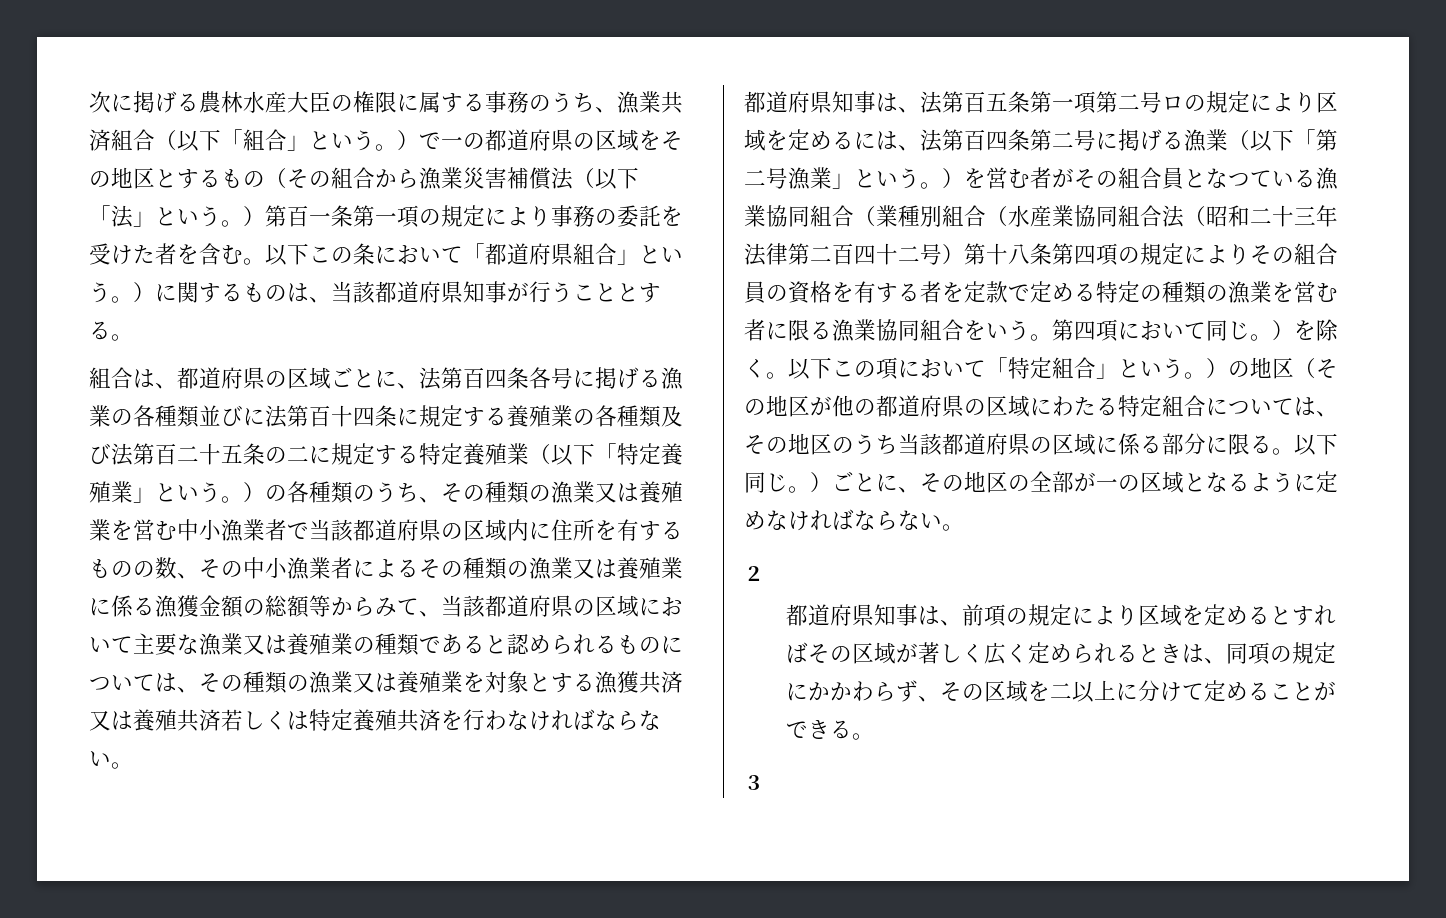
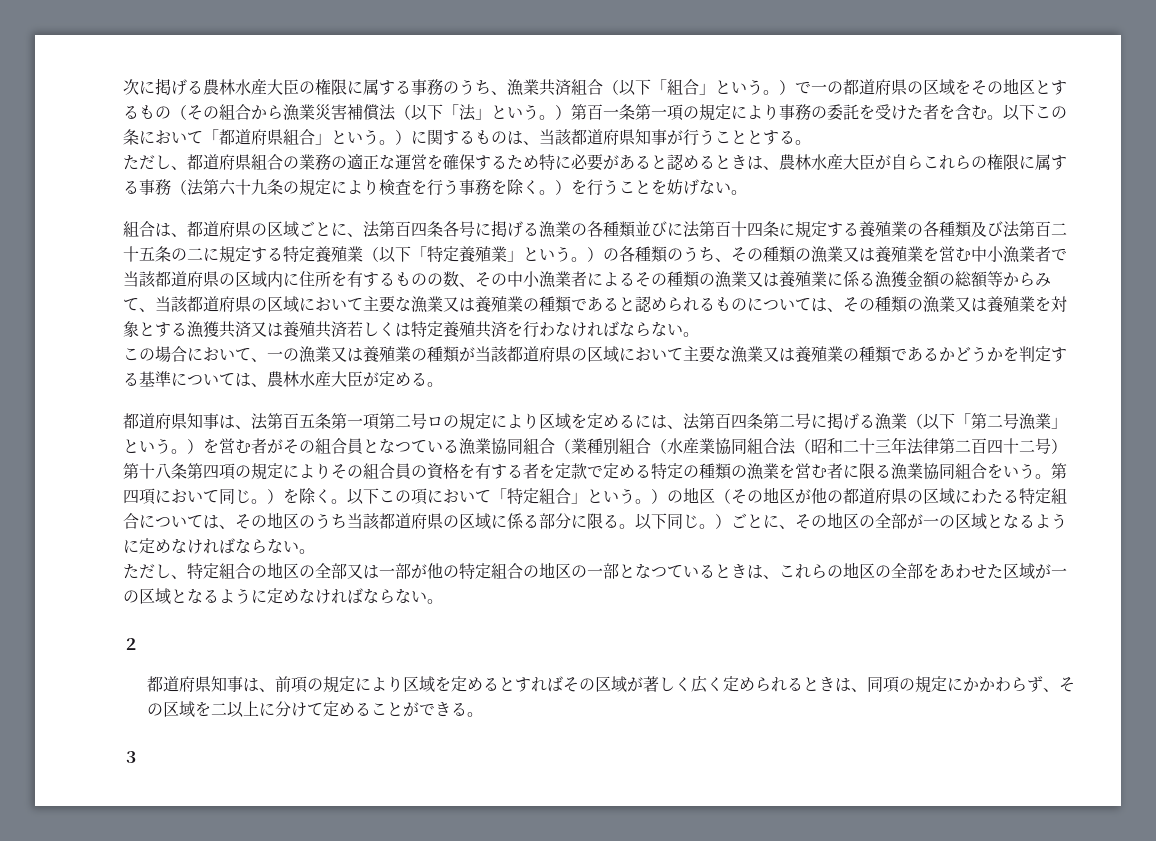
(133, 337) none -> [123,153,1067,171] [123,179,747,196] // ただし、都道府県組合の業務の適正な運営を確保するため特に必要があると認めるときは、農林水産大臣が自らこれらの権限に属する事務（法第六十九条の規定により検査を行う事務を除く。）を行うことを妨げない。
(133, 765) none -> [123,346,1067,363] [123,370,443,387] // この場合において、一の漁業又は養殖業の種類が当該都道府県の区域において主要な漁業又は養殖業の種類であるかどうかを判定する基準については、農林水産大臣が定める。
(964, 527) none -> [123,562,1067,580] [123,588,443,604] // ただし、特定組合の地区の全部又は一部が他の特定組合の地区の一部となつているときは、これらの地区の全部をあわせた区域が一の区域となるように定めなければならない。

